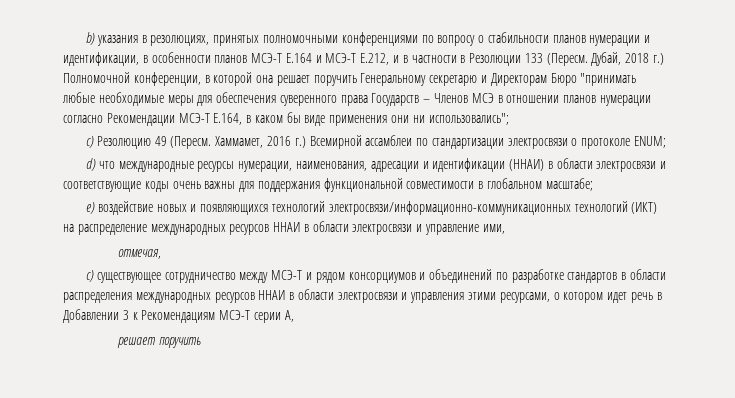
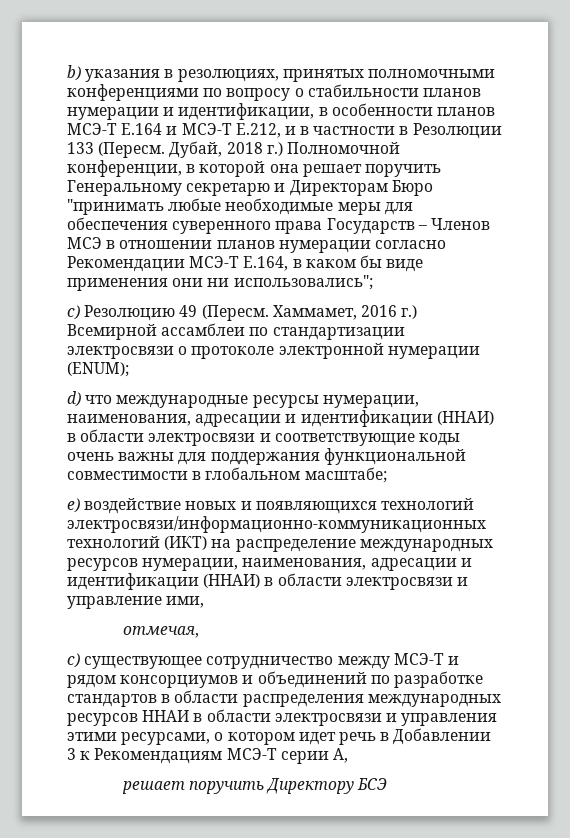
[634,136,667,148] ENUM; -> [278,343,480,359] [67,362,129,377] электронной нумерации (ENUM);
[273,222,301,232] ННАИ -> [142,558,472,571] [67,573,261,590] нумерации, наименования, адресации и идентификации (ННАИ)
(201, 342) none -> [266,778,388,794] Директору БСЭ

